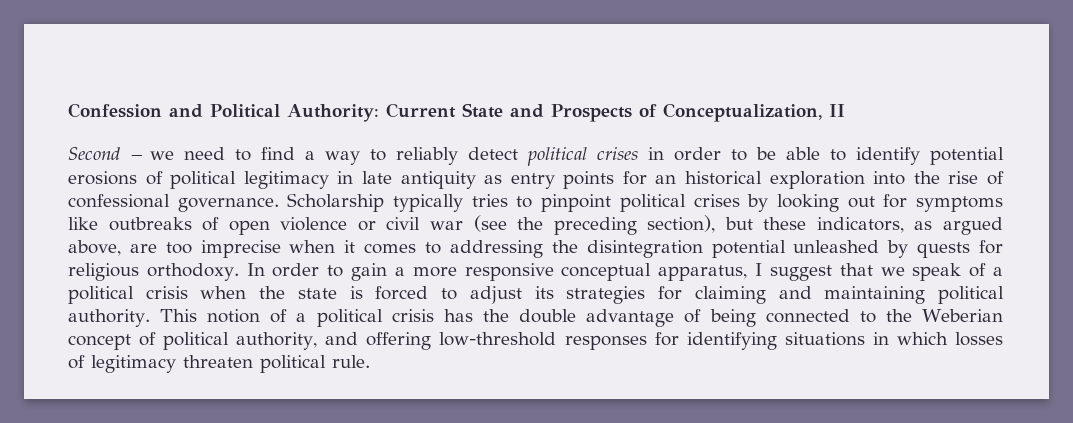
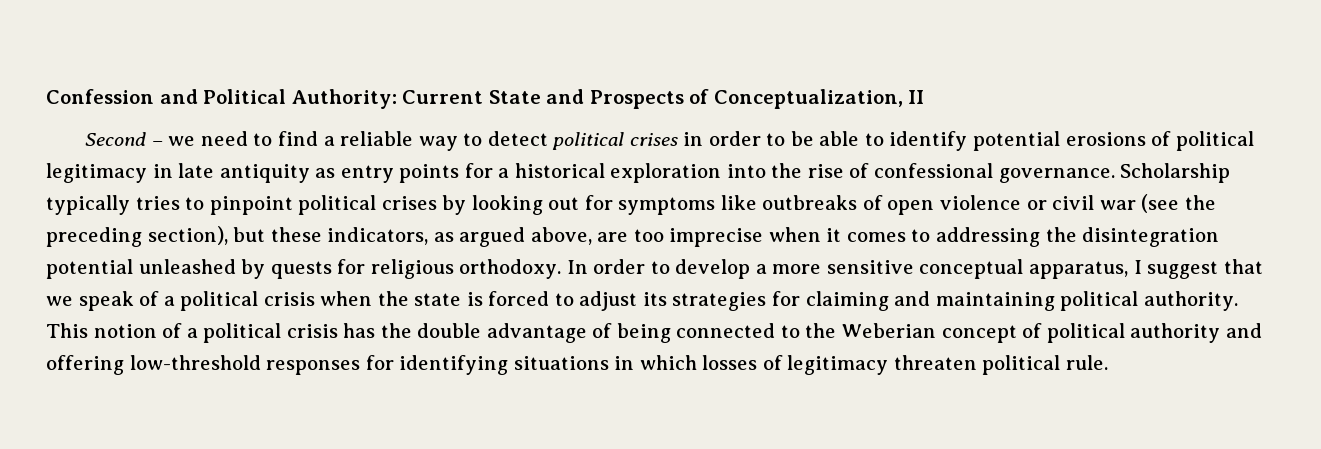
(315, 155) none -> [340,131,414,146] reliable
[396,147,458,165] reliably -> (483, 139) none
[655,175,677,184] an -> [498,168,510,178] a
[351,263,388,281] gain -> [675,259,751,279] develop
[464,263,554,281] responsive -> [826,260,914,274] sensitive
[236,332,318,350] authority, -> [1130,323,1221,343] authority

